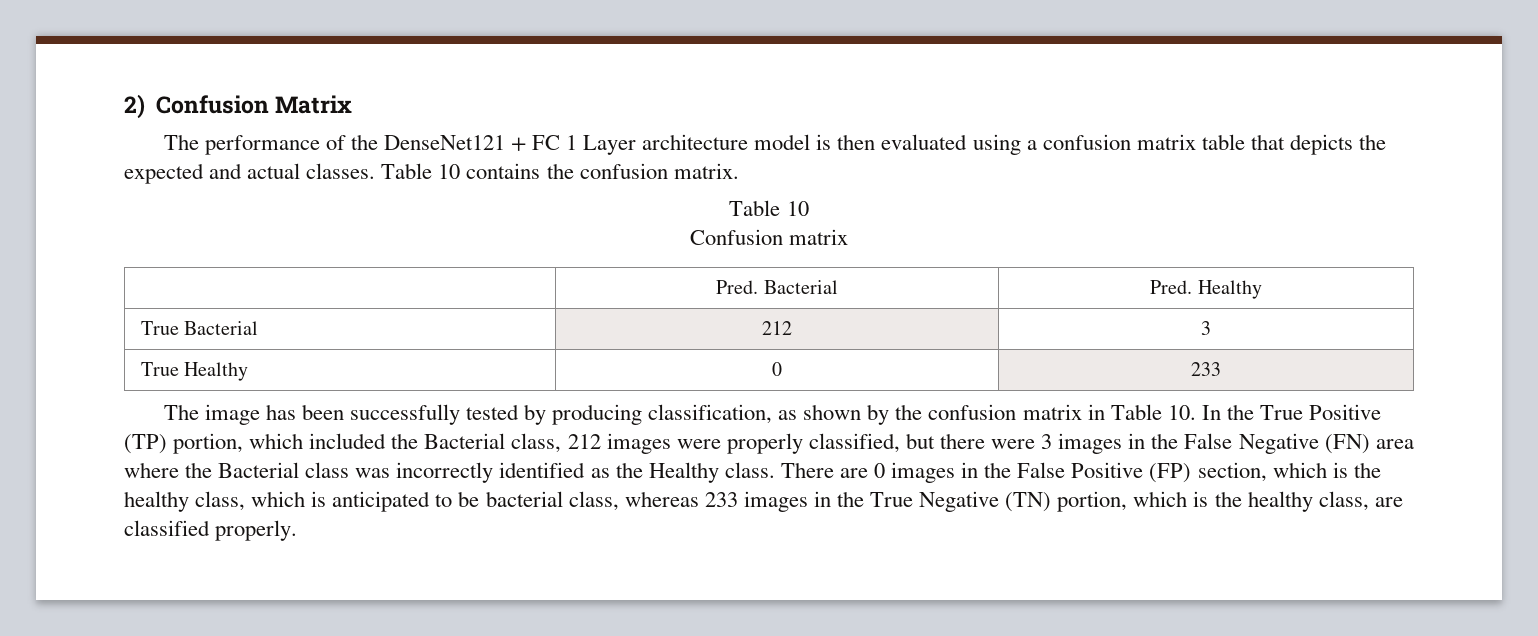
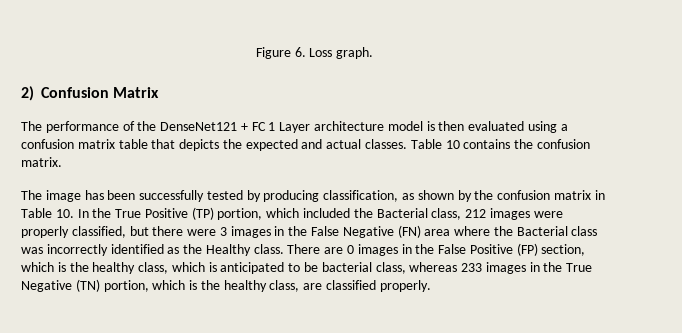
(124, 106) none -> [255,47,374,59] Figure 6. Loss graph. //
[729,200,809,216] [689,229,849,245] [716,280,838,294] [1150,280,1262,299] [140,321,259,335] [762,321,793,335] [1201,321,1211,335] [140,362,249,381] [772,362,783,376] [1191,362,1221,376] // Table 10 // Confusion matrix // | Pred. Bacterial | Pred. Healthy // True Bacterial | 212 | 3 // True Healthy | 0 | 233 -> (62, 162) none

